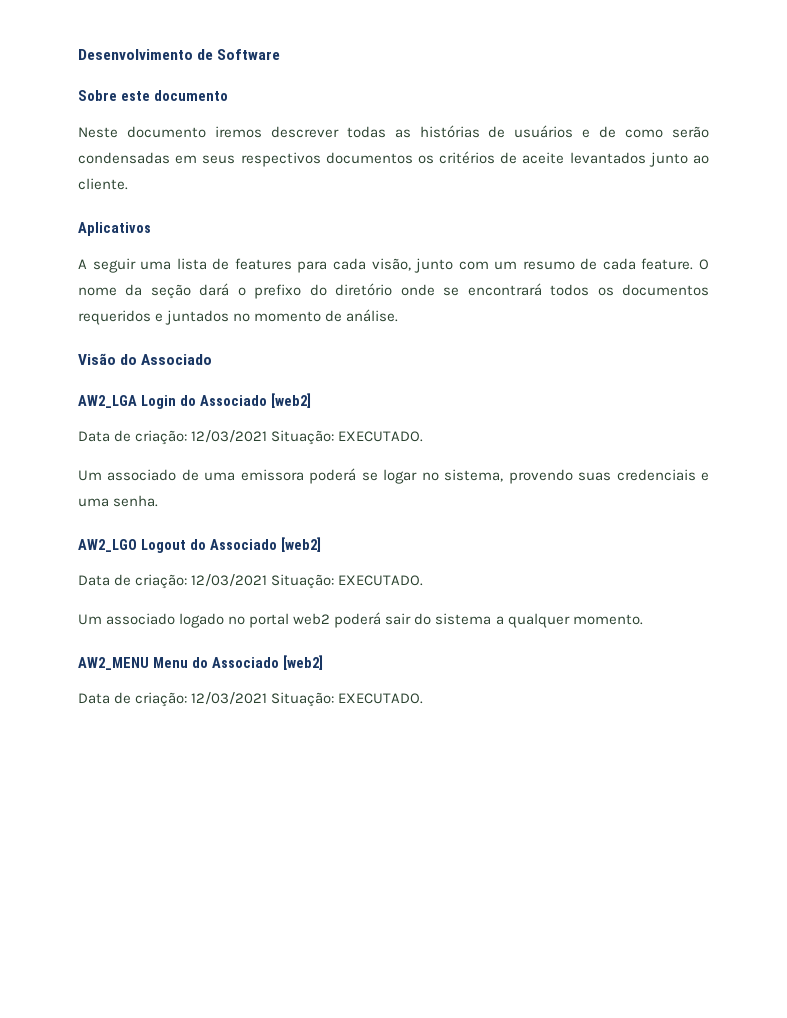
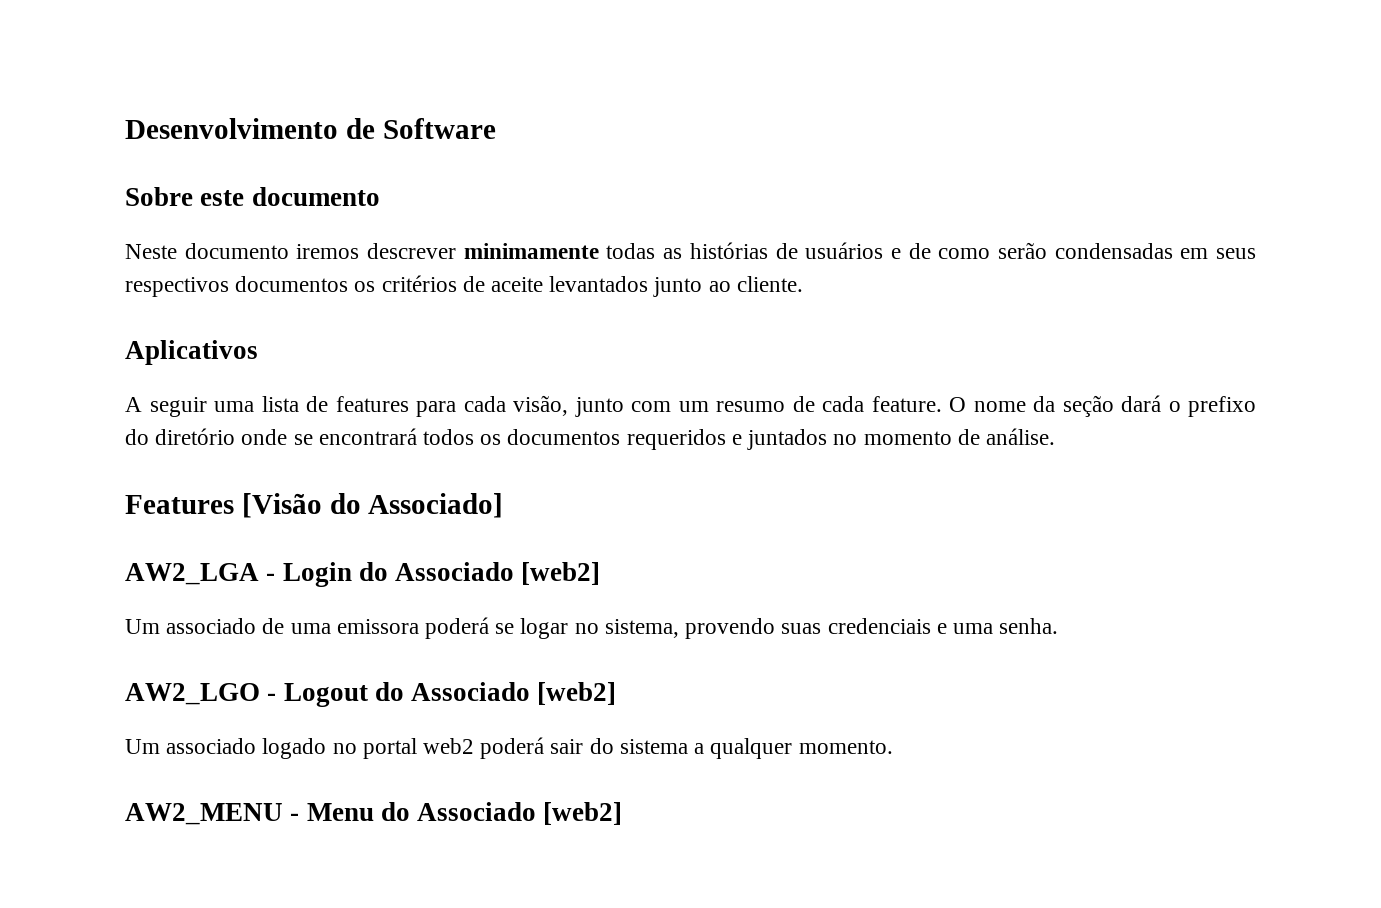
(339, 132) none -> [463,243,599,259] minimamente
[78,353,213,365] Visão do Associado -> [125,493,504,518] Features [Visão do Associado]
(137, 401) none -> [266,573,276,581] -
[78,430,424,445] // Data de criação: 12/03/2021 Situação: EXECUTADO. -> (601, 573) none
(137, 545) none -> [267,693,277,701] -
[78,574,424,589] // Data de criação: 12/03/2021 Situação: EXECUTADO. -> (617, 693) none
(149, 663) none -> [290,813,300,821] -
[78,692,424,707] // Data de criação: 12/03/2021 Situação: EXECUTADO. -> (623, 813) none

